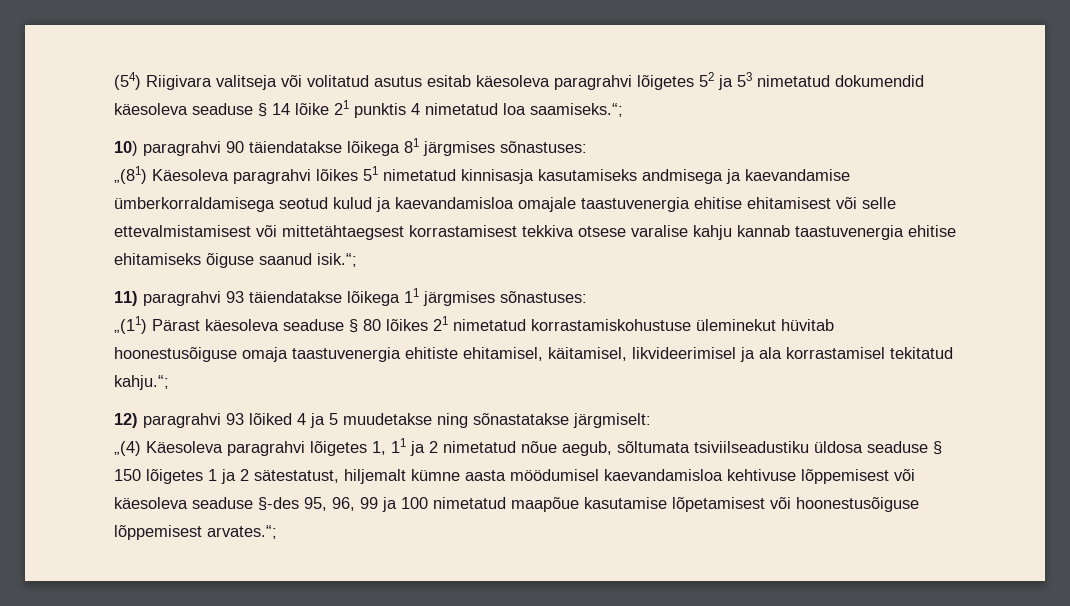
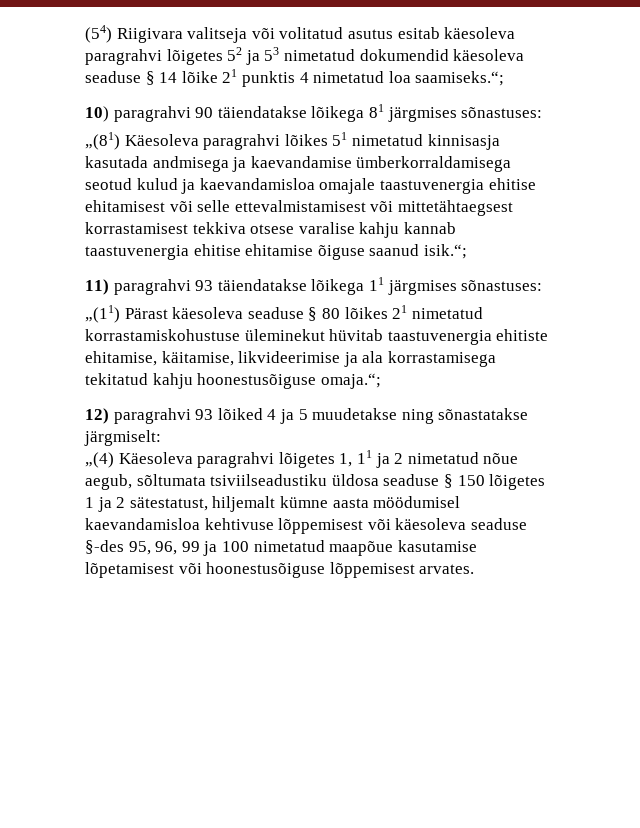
[538,169,637,181] kasutamiseks -> [85,156,148,168] kasutada
[114,253,201,265] ehitamiseks -> [245,244,314,256] ehitamise
[114,347,953,362] [114,375,169,390] hoonestusõiguse omaja taastuvenergia ehitiste ehitamisel, käitamisel, likvideerimisel ja ala korrastamisel tekitatud kahju.“; -> [387,329,549,345] [85,351,496,367] [85,373,381,389] taastuvenergia ehitiste ehitamise, käitamise, likvideerimise ja ala korrastamisega tekitatud kahju hoonestusõiguse omaja.“;
[207,525,277,539] arvates.“; -> [419,564,475,574] arvates.

